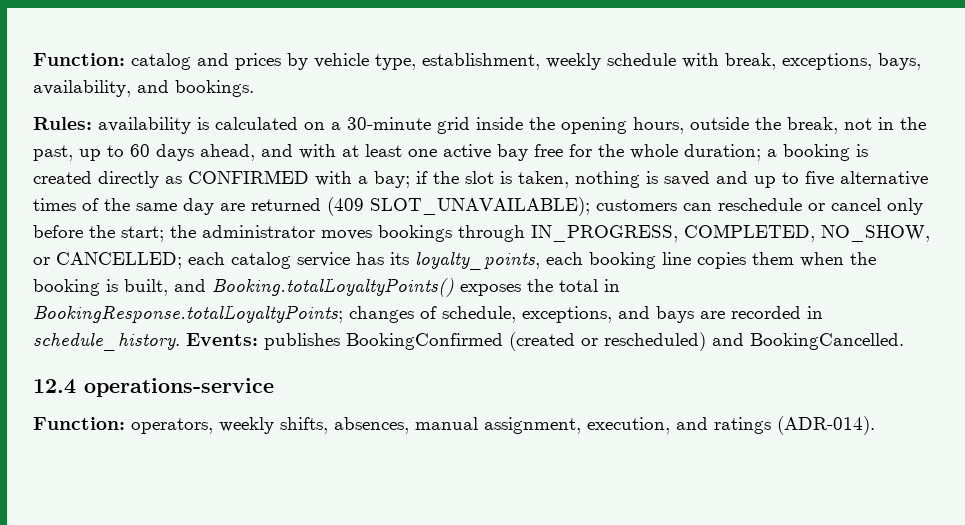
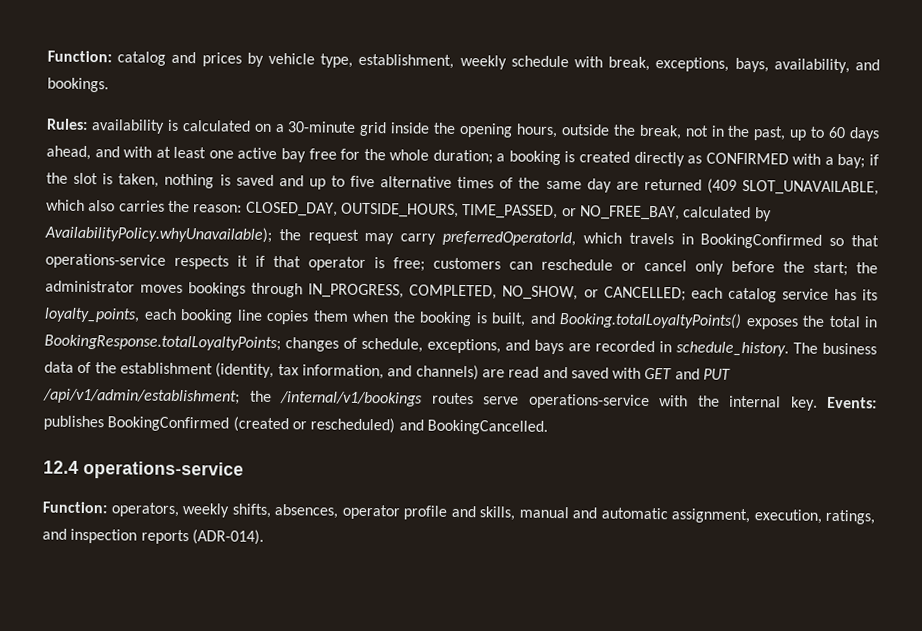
[370,197,590,216] SLOT_UNAVAILABLE); -> [742,179,880,196] [46,199,772,222] [44,225,880,249] [45,253,425,272] SLOT_UNAVAILABLE, which also carries the reason: CLOSED_DAY, OUTSIDE_HOURS, TIME_PASSED, or NO_FREE_BAY, calculated by AvailabilityPolicy.whyUnavailable); the request may carry preferredOperatorId, which travels in BookingConfirmed so that operations-service respects it if that operator is free;
(180, 342) none -> [793,342,877,355] [44,361,732,381] [43,388,818,411] The business data of the establishment (identity, tax information, and channels) are read and saved with GET and PUT /api/v1/admin/establishment; the /internal/v1/bookings routes serve operations-service with the internal key.
[415,417,771,434] manual assignment, execution, and ratings -> [341,504,875,525] [42,528,189,545] operator profile and skills, manual and automatic assignment, execution, ratings, and inspection reports

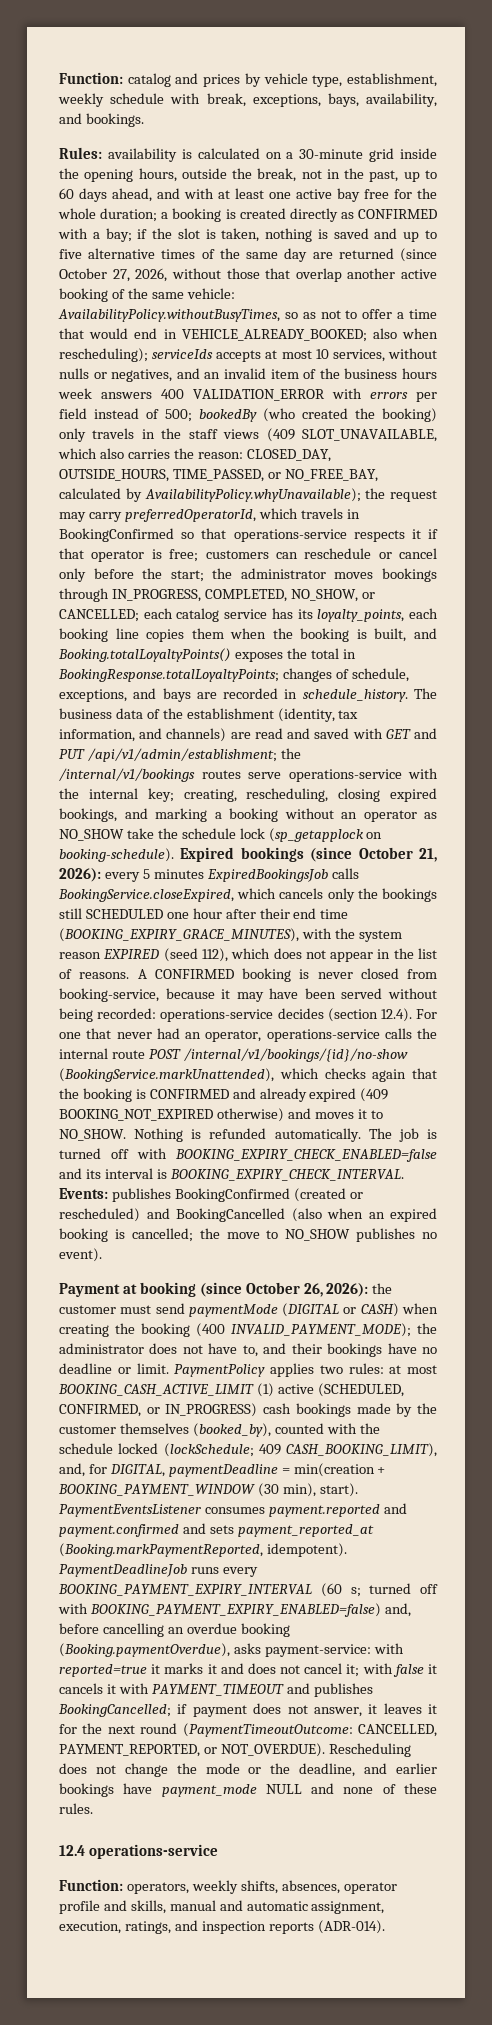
(702, 184) none -> [400,248,438,262] [59,268,437,282] [59,288,235,302] [58,309,438,322] [59,328,439,342] [59,348,438,362] [59,368,438,382] [58,388,437,402] [59,408,437,422] [59,428,260,442] (since October 27, 2026, without those that overlap another active booking of the same vehicle: AvailabilityPolicy.withoutBusyTimes, so as not to offer a time that would end in VEHICLE_ALREADY_BOOKED; also when rescheduling); serviceIds accepts at most 10 services, without nulls or negatives, and an invalid item of the business hours week answers 400 VALIDATION_ERROR with errors per field instead of 500; bookedBy (who created the booking) only travels in the staff views
[790,396,818,411] key. -> [147,788,437,802] [59,808,437,822] [59,828,383,842] [59,847,437,862] [59,868,359,882] [58,888,437,902] [59,908,349,919] [59,928,402,942] [59,948,438,962] [59,968,437,982] [59,988,437,1002] [59,1008,438,1022] [59,1028,437,1042] [59,1048,408,1062] [59,1068,437,1082] [59,1088,389,1102] [59,1108,383,1122] [59,1128,438,1142] [59,1148,437,1162] [59,1168,404,1181] key; creating, rescheduling, closing expired bookings, and marking a booking without an operator as NO_SHOW take the schedule lock (sp_getapplock on booking-schedule). Expired bookings (since October 21, 2026): every 5 minutes ExpiredBookingsJob calls BookingService.closeExpired, which cancels only the bookings still SCHEDULED one hour after their end time (BOOKING_EXPIRY_GRACE_MINUTES), with the system reason EXPIRED (seed 112), which does not appear in the list of reasons. A CONFIRMED booking is never closed from booking-service, because it may have been served without being recorded: operations-service decides (section 12.4). For one that never had an operator, operations-service calls the internal route POST /internal/v1/bookings/{id}/no-show (BookingService.markUnattended), which checks again that the booking is CONFIRMED and already expired (409 BOOKING_NOT_EXPIRED otherwise) and moves it to NO_SHOW. Nothing is refunded automatically. The job is turned off with BOOKING_EXPIRY_CHECK_ENABLED=false and its interval is BOOKING_EXPIRY_CHECK_INTERVAL.
[426,419,548,435] BookingCancelled. -> [176,1208,437,1222] [59,1228,437,1242] [59,1248,102,1262] [59,1282,393,1297] [59,1303,438,1317] [59,1323,437,1337] [59,1343,438,1357] [59,1363,437,1377] [58,1383,404,1397] [59,1403,438,1417] [59,1423,380,1437] [59,1443,437,1457] [59,1463,386,1477] [58,1483,358,1497] [59,1503,407,1517] [59,1523,374,1537] [59,1543,347,1557] [59,1564,258,1577] [58,1583,438,1597] [58,1603,411,1617] [59,1623,290,1637] [59,1643,404,1657] [59,1663,438,1677] [59,1683,373,1697] [58,1703,437,1717] [59,1723,437,1737] [59,1743,411,1757] [59,1763,437,1777] [59,1783,437,1797] [59,1803,93,1814] BookingCancelled (also when an expired booking is cancelled; the move to NO_SHOW publishes no event). // Payment at booking (since October 26, 2026): the customer must send paymentMode (DIGITAL or CASH) when creating the booking (400 INVALID_PAYMENT_MODE); the administrator does not have to, and their bookings have no deadline or limit. PaymentPolicy applies two rules: at most BOOKING_CASH_ACTIVE_LIMIT (1) active (SCHEDULED, CONFIRMED, or IN_PROGRESS) cash bookings made by the customer themselves (booked_by), counted with the schedule locked (lockSchedule; 409 CASH_BOOKING_LIMIT), and, for DIGITAL, paymentDeadline = min(creation + BOOKING_PAYMENT_WINDOW (30 min), start). PaymentEventsListener consumes payment.reported and payment.confirmed and sets payment_reported_at (Booking.markPaymentReported, idempotent). PaymentDeadlineJob runs every BOOKING_PAYMENT_EXPIRY_INTERVAL (60 s; turned off with BOOKING_PAYMENT_EXPIRY_ENABLED=false) and, before cancelling an overdue booking (Booking.paymentOverdue), asks payment-service: with reported=true it marks it and does not cancel it; with false it cancels it with PAYMENT_TIMEOUT and publishes BookingCancelled; if payment does not answer, it leaves it for the next round (PaymentTimeoutOutcome: CANCELLED, PAYMENT_REPORTED, or NOT_OVERDUE). Rescheduling does not change the mode or the deadline, and earlier bookings have payment_mode NULL and none of these rules.

